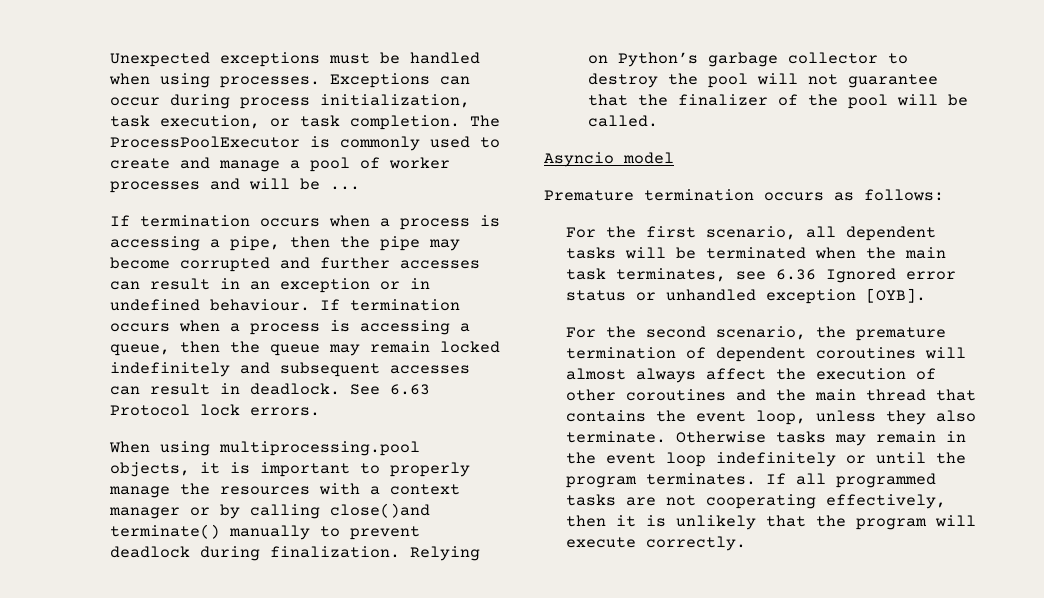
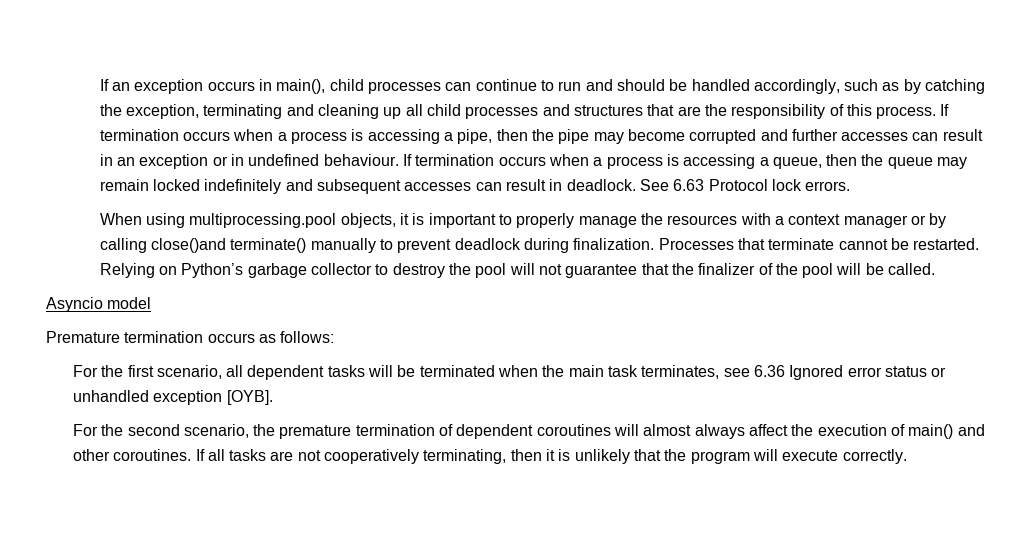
[109,52,480,67] [108,73,470,88] [109,94,470,109] [109,115,500,130] [109,136,500,151] [109,157,450,172] [109,178,360,193] Unexpected exceptions must be handled when using processes. Exceptions can occur during process initialization, task execution, or task completion. The ProcessPoolExecutor is commonly used to create and manage a pool of worker processes and will be ... // -> [99,79,986,94] [99,104,937,119] If an exception occurs in main(), child processes can continue to run and should be handled accordingly, such as by catching the exception, terminating and cleaning up all child processes and structures that are the responsibility of this process.
(400, 552) none -> [658,238,980,250] Processes that terminate cannot be restarted.
[565,389,976,401] [565,410,976,425] [565,431,966,446] [565,452,966,467] [565,473,756,488] other coroutines and the main thread that contains the event loop, unless they also terminate. Otherwise tasks may remain in the event loop indefinitely or until the program terminates. -> [908,424,985,439] [72,449,192,461] main() and other coroutines.
[835,473,936,488] programmed -> (225, 455) none
[705,494,946,509] cooperating effectively, -> [324,449,507,464] cooperatively terminating,

